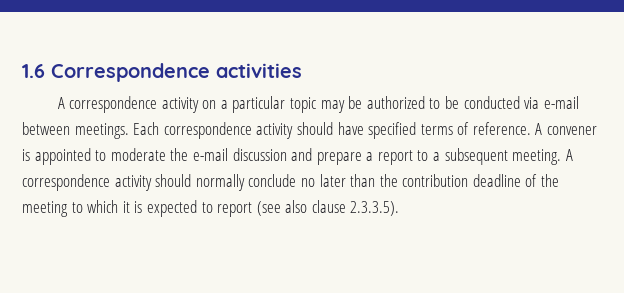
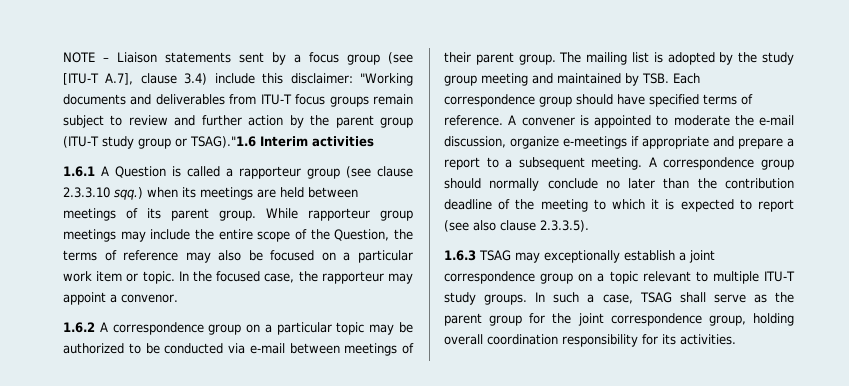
[22,63,302,82] [57,96,199,113] 1.6 Correspondence activities // A correspondence activity -> [63,52,413,65] [63,73,413,86] [63,94,413,107] [63,115,414,128] [63,136,374,149] [63,166,413,179] [63,187,358,200] [63,208,413,221] [63,229,413,242] [63,250,413,263] [63,271,413,284] [63,292,178,305] [63,322,242,335] NOTE – Liaison statements sent by a focus group (see [ITU-T A.7], clause 3.4) include this disclaimer: "Working documents and deliverables from ITU-T focus groups remain subject to review and further action by the parent group (ITU-T study group or TSAG)."1.6 Interim activities // 1.6.1 A Question is called a rapporteur group (see clause 2.3.3.10 sqq.) when its meetings are held between meetings of its parent group. While rapporteur group meetings may include the entire scope of the Question, the terms of reference may also be focused on a particular work item or topic. In the focused case, the rapporteur may appoint a convenor. // 1.6.2 A correspondence group
[74,123,129,139] meetings. -> [344,343,414,356] [444,52,794,65] [444,73,669,86] meetings of their parent group. The mailing list is adopted by the study group meeting and maintained by TSB.
[256,123,294,139] activity -> [539,96,572,107] group
[232,148,287,161] discussion -> [444,136,709,149] discussion, organize e-meetings if appropriate
[114,175,152,191] activity -> [761,159,794,170] group
(400, 208) none -> [444,250,715,263] [444,271,796,284] [444,292,794,305] [444,313,794,326] [444,334,736,347] // 1.6.3 TSAG may exceptionally establish a joint correspondence group on a topic relevant to multiple ITU-T study groups. In such a case, TSAG shall serve as the parent group for the joint correspondence group, holding overall coordination responsibility for its activities.

